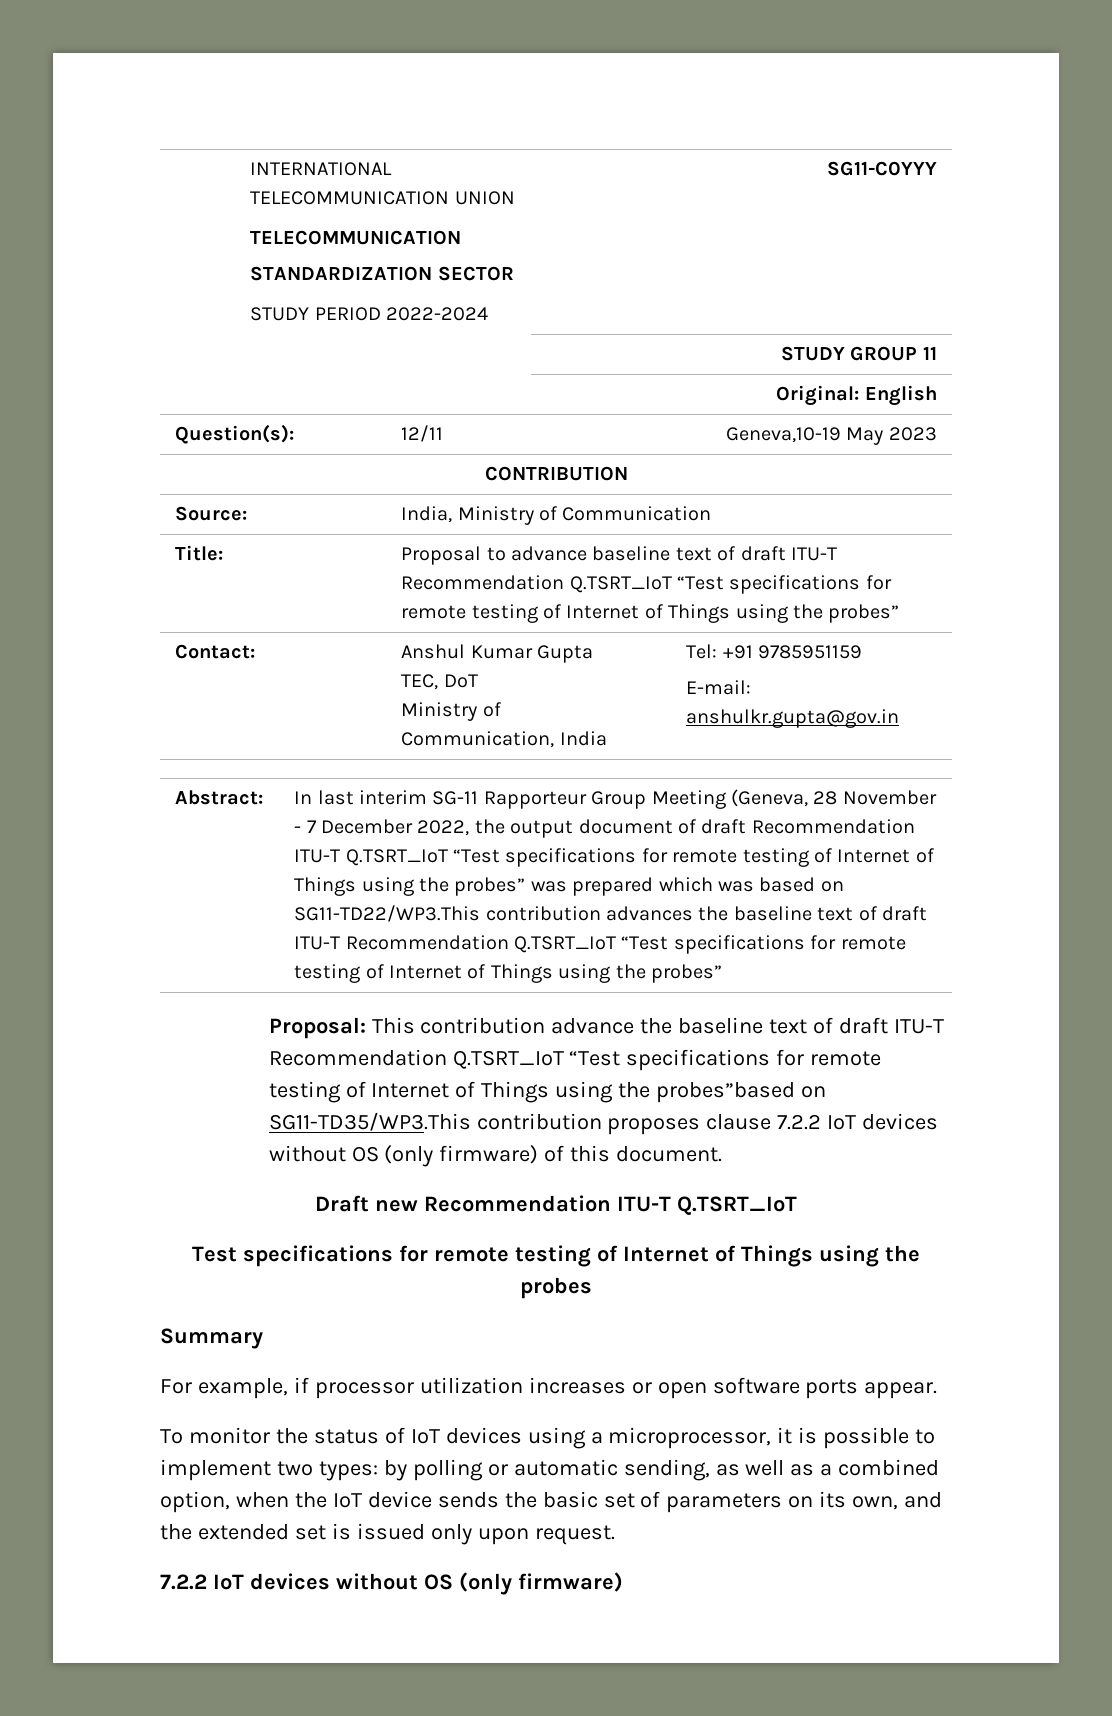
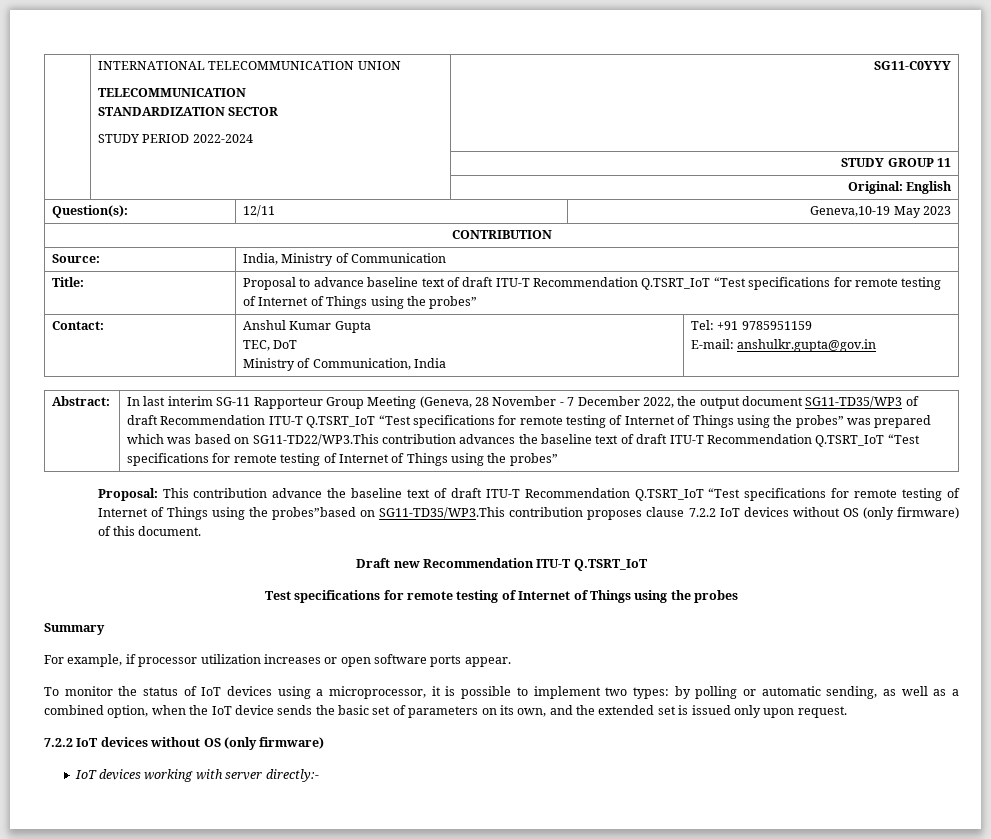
(673, 826) none -> [805,396,903,408] SG11-TD35/WP3
(623, 1582) none -> [74,769,319,782] // IoT devices working with server directly:-

